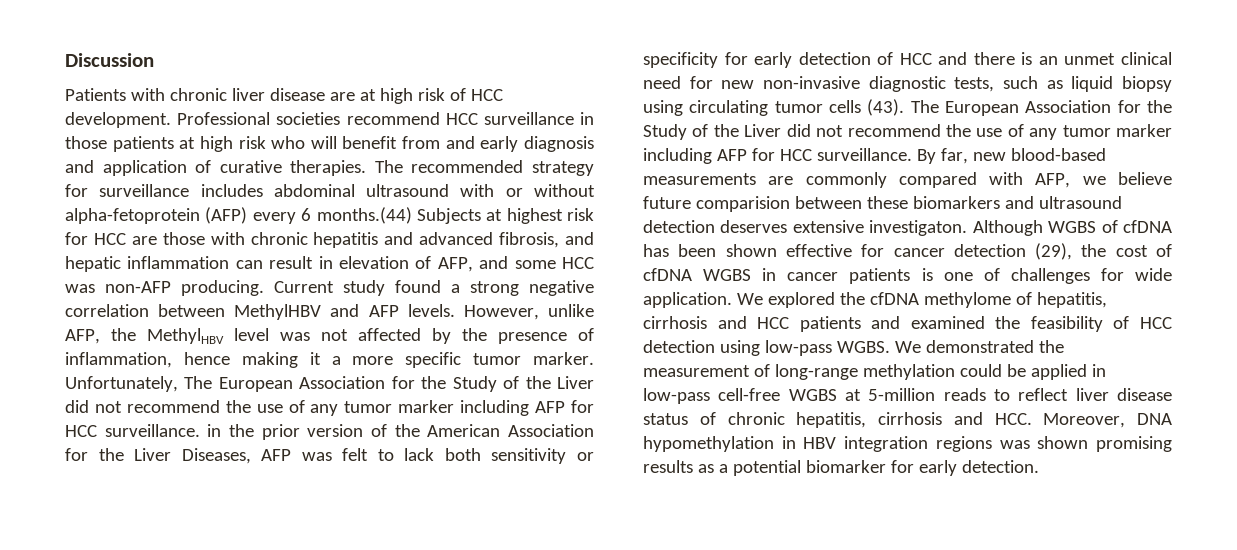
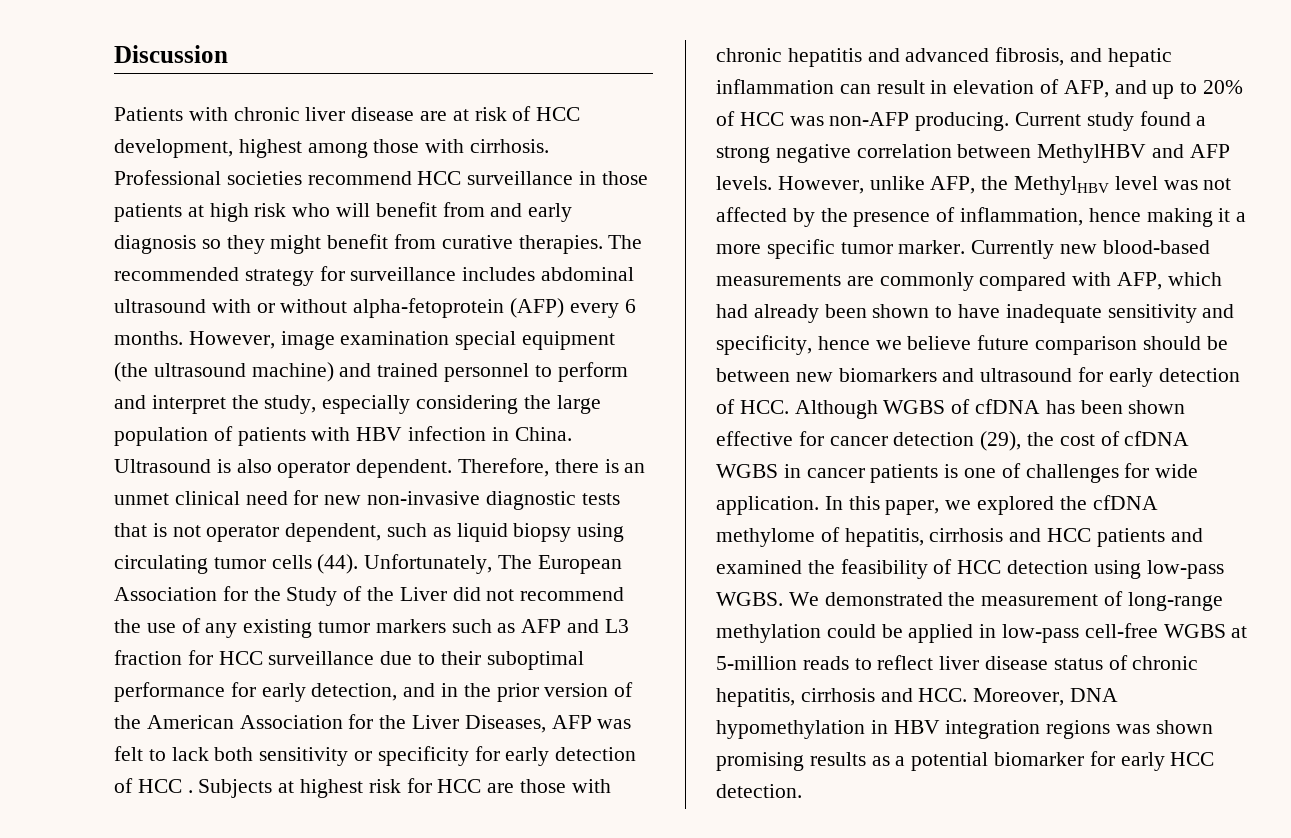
[379,88,413,104] high -> (469, 115) none
[65,112,171,128] development. -> [114,139,550,158] development, highest among those with cirrhosis.
[65,160,212,176] and application of -> [201,234,437,254] so they might benefit from
[316,207,412,224] months.(44) -> [114,331,616,350] [114,362,628,382] [114,395,601,414] [114,426,572,446] [114,458,646,478] [114,490,620,510] [114,523,625,542] [114,554,622,574] [114,586,625,606] [114,618,629,638] [114,650,584,670] [114,682,634,702] [114,714,632,733] [114,746,637,766] [114,778,193,793] months. However, image examination special equipment (the ultrasound machine) and trained personnel to perform and interpret the study, especially considering the large population of patients with HBV infection in China. Ultrasound is also operator dependent. Therefore, there is an unmet clinical need for new non-invasive diagnostic tests that is not operator dependent, such as liquid biopsy using circulating tumor cells (44). Unfortunately, The European Association for the Study of the Liver did not recommend the use of any existing tumor markers such as AFP and L3 fraction for HCC surveillance due to their suboptimal performance for early detection, and in the prior version of the American Association for the Liver Diseases, AFP was felt to lack both sensitivity or specificity for early detection of HCC .
[514,260,556,269] some -> [1152,80,1244,99] [716,111,735,126] up to 20% of
[65,376,594,392] [65,400,594,416] [65,424,594,440] [65,448,595,464] [643,52,1172,68] [643,76,1172,92] [643,99,1172,116] [643,124,1172,140] [643,148,968,164] Unfortunately, The European Association for the Study of the Liver did not recommend the use of any tumor marker including AFP for HCC surveillance. in the prior version of the American Association for the Liver Diseases, AFP was felt to lack both sensitivity or specificity for early detection of HCC and there is an unmet clinical need for new non-invasive diagnostic tests, such as liquid biopsy using circulating tumor cells (43). The European Association for the Study of the Liver did not recommend the use of any tumor marker including AFP for HCC surveillance. By far, -> [971,240,1055,259] Currently
[1082,172,1172,185] [643,196,1122,212] [643,220,968,236] we believe future comparision between these biomarkers and ultrasound detection deserves extensive investigaton. -> [1167,272,1222,286] [716,304,1235,323] [716,335,1228,355] [716,367,1240,387] [716,399,789,414] which had already been shown to have inadequate sensitivity and specificity, hence we believe future comparison should be between new biomarkers and ultrasound for early detection of HCC.
[736,293,763,305] We -> [824,496,972,515] In this paper, we
(957, 468) none -> [1170,752,1215,766] HCC

